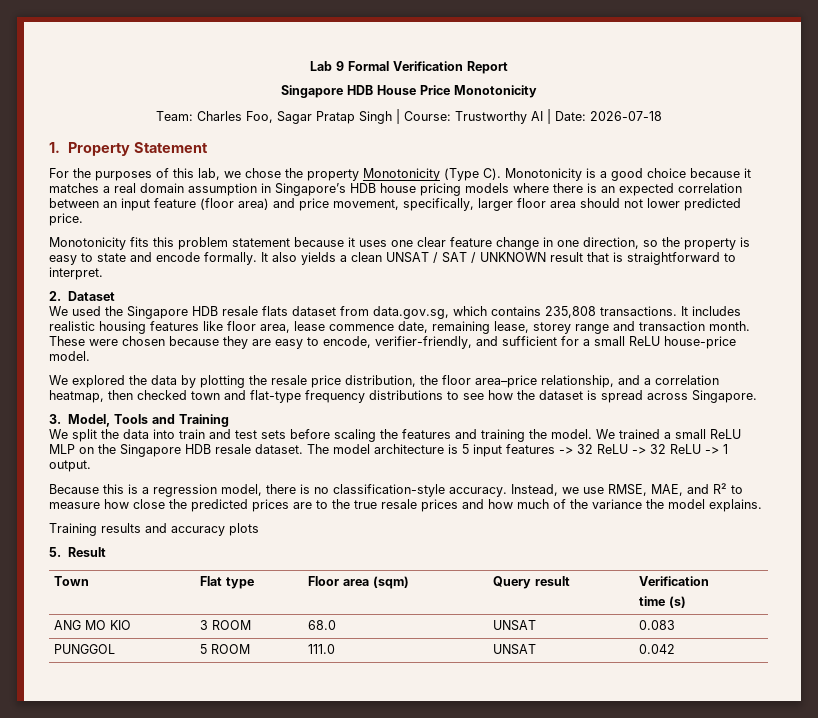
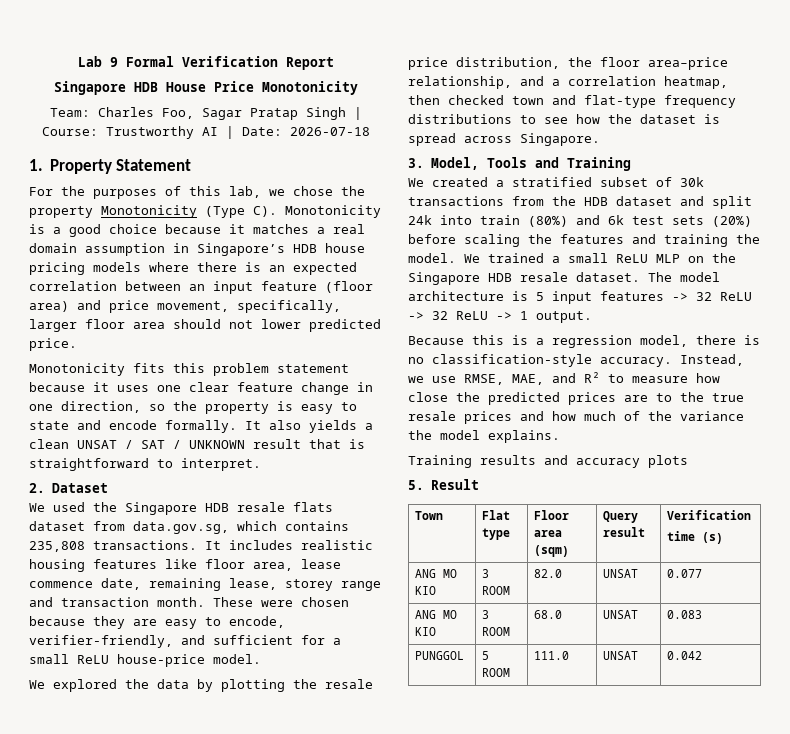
[72,429,231,442] split the data into train and -> [432,177,704,187] [408,196,752,209] [408,215,624,227] created a stratified subset of 30k transactions from the HDB dataset and split 24k into train (80%) and 6k
(286, 434) none -> [712,216,752,227] (20%)
(687, 602) none -> [415,569,458,578] [415,586,437,595] [482,569,490,578] [482,586,511,595] [534,569,563,578] [603,569,639,578] [667,569,703,578] // ANG MO KIO | 3 ROOM | 82.0 | UNSAT | 0.077

